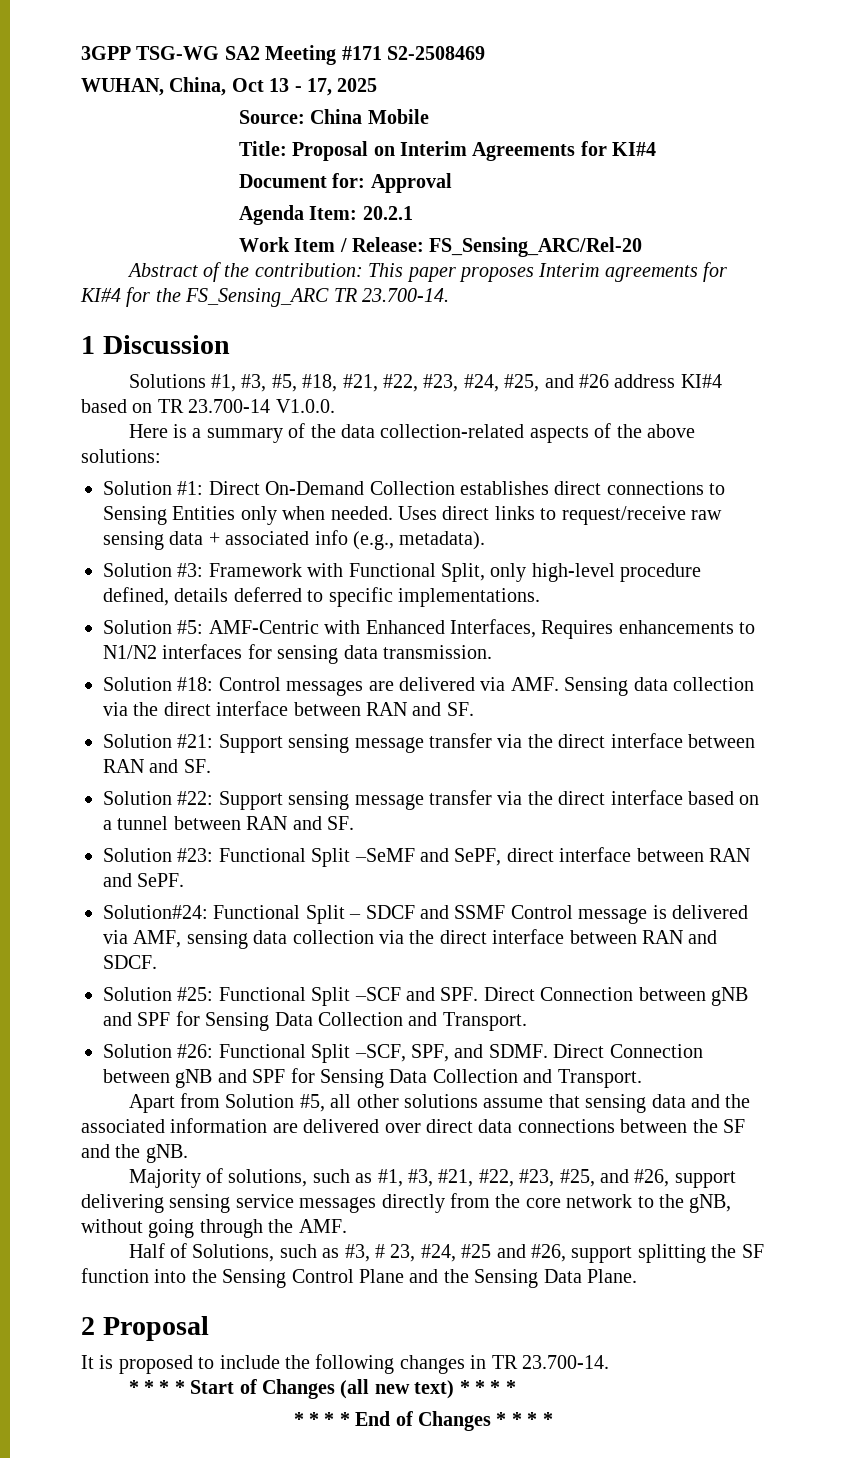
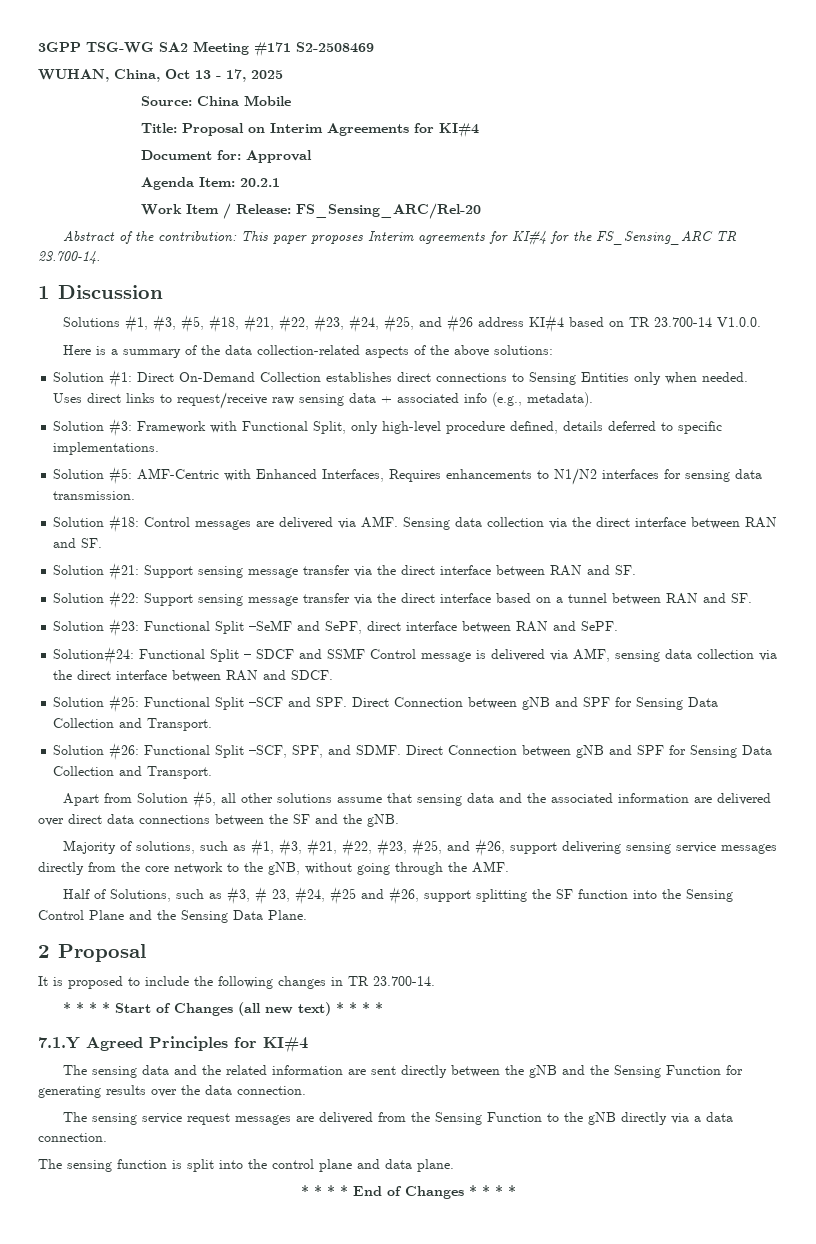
(516, 1387) none -> [38,1036,308,1053] [62,1065,743,1078] [38,1085,306,1098] [62,1112,733,1125] [38,1133,107,1142] [38,1159,454,1172] // 7.1.Y Agreed Principles for KI#4 // The sensing data and the related information are sent directly between the gNB and the Sensing Function for generating results over the data connection. // The sensing service request messages are delivered from the Sensing Function to the gNB directly via a data connection. // The sensing function is split into the control plane and data plane.

